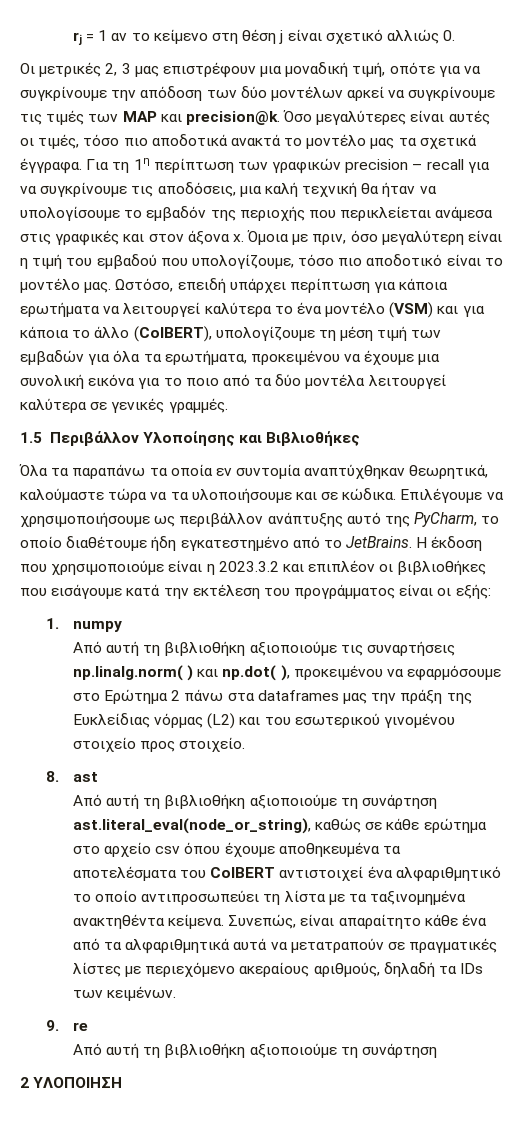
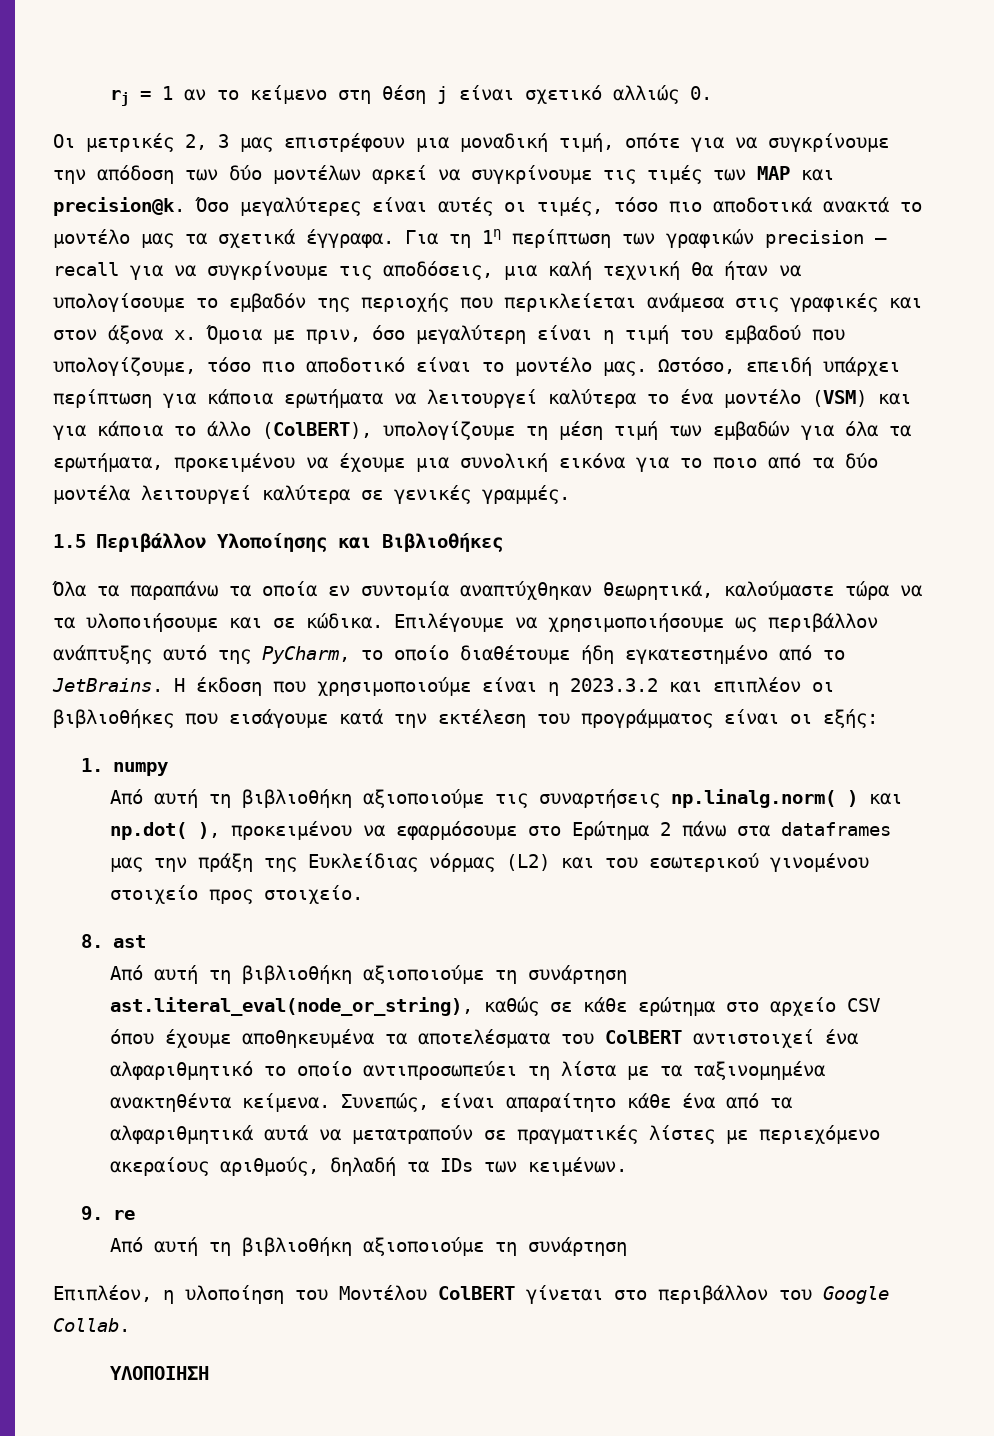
[155,846,181,854] csv -> [846,998,880,1012] CSV
[20,1077,29,1088] 2 -> [53,1285,889,1304] [53,1318,130,1332] Επιπλέον, η υλοποίηση του Μοντέλου ColBERT γίνεται στο περιβάλλον του Google Collab. //

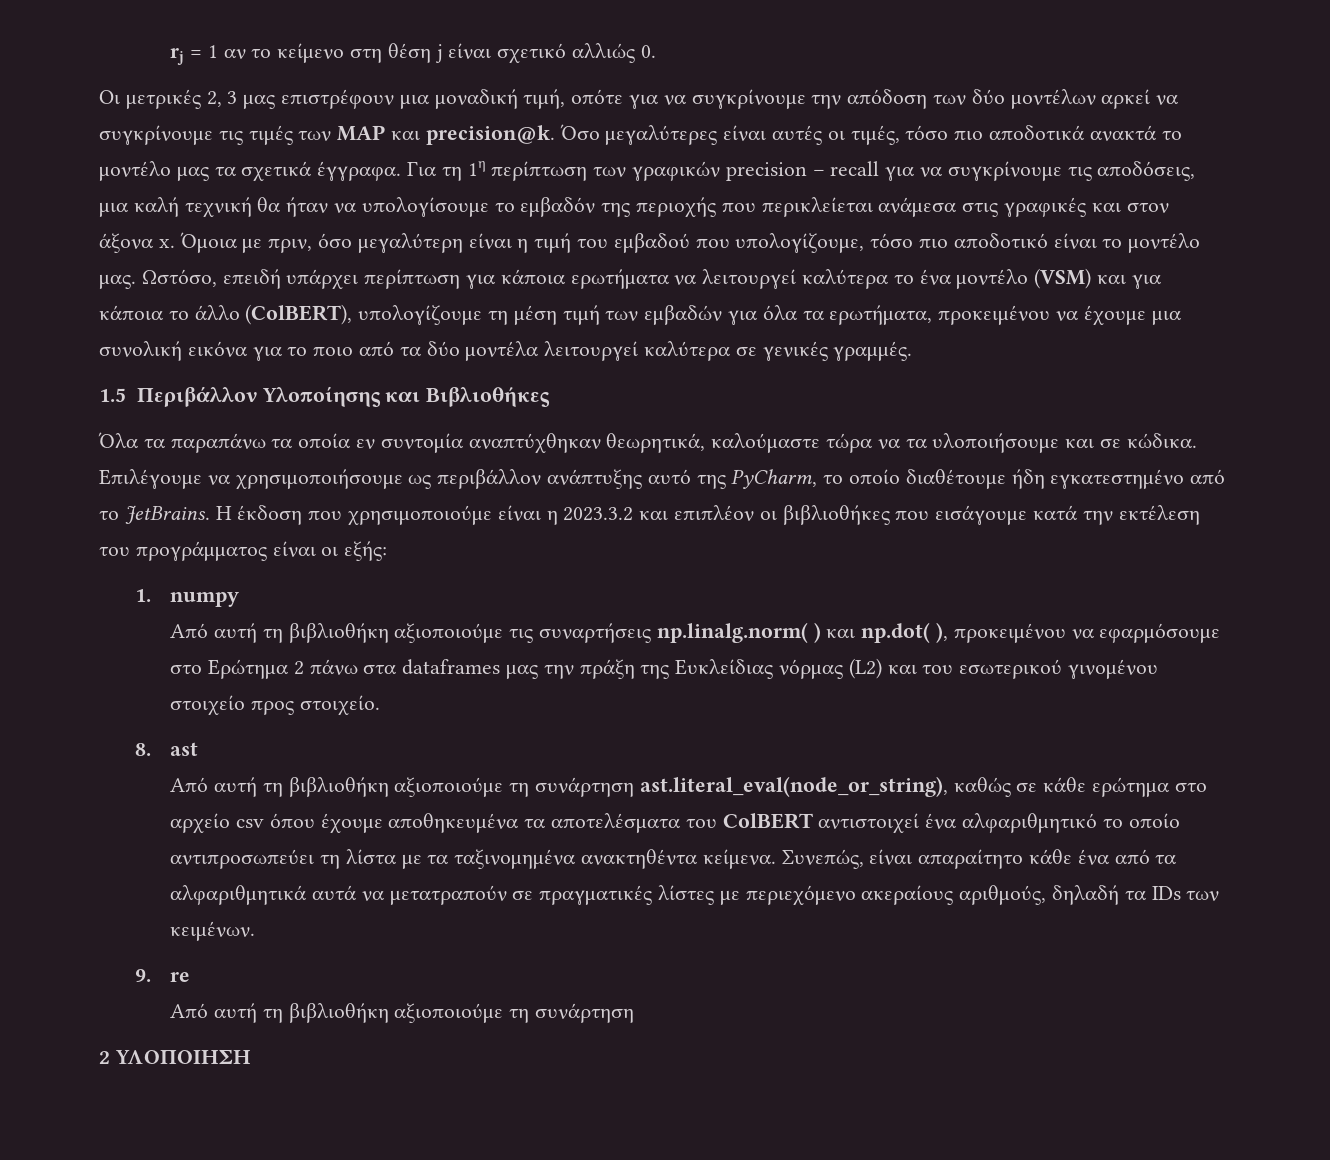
[846,998,880,1012] CSV -> [235,819,264,828] csv
[53,1285,889,1304] [53,1318,130,1332] Επιπλέον, η υλοποίηση του Μοντέλου ColBERT γίνεται στο περιβάλλον του Google Collab. // -> [99,1051,110,1064] 2

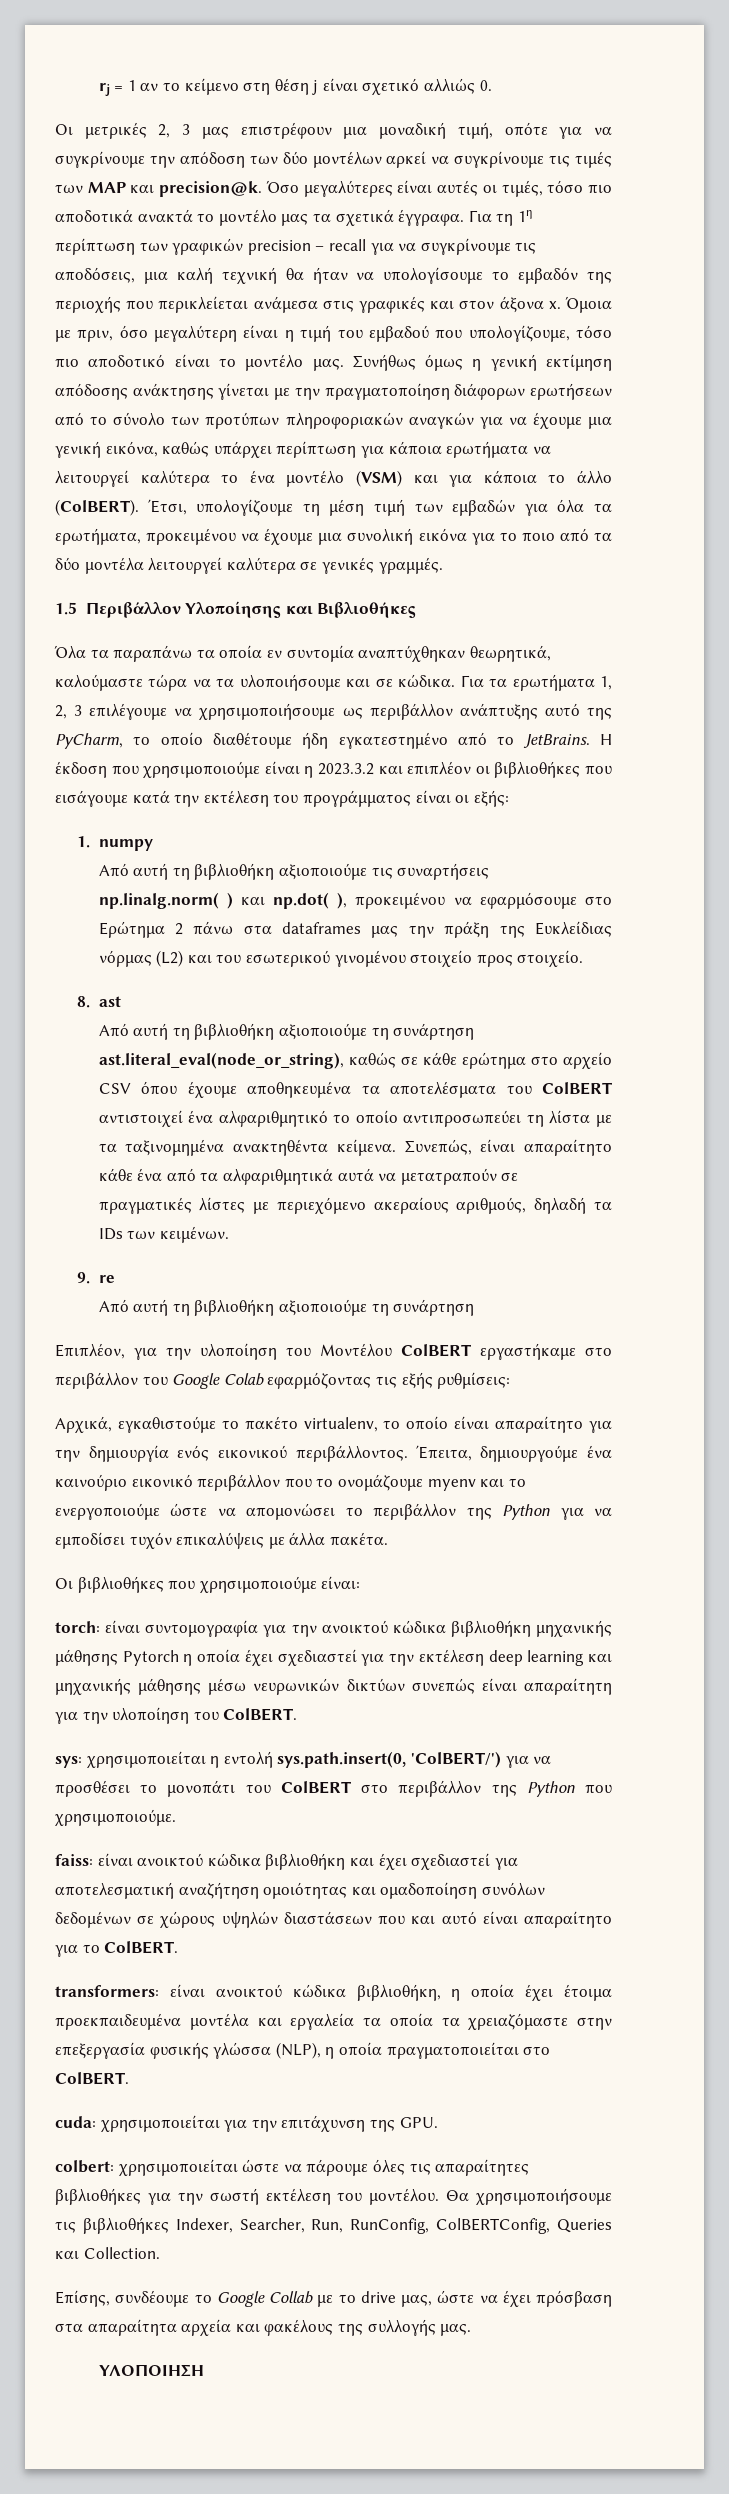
[141,269,281,289] Ωστόσο, επειδή -> [352,354,612,371] [55,383,612,400] [55,412,613,429] [55,441,210,458] Συνήθως όμως η γενική εκτίμηση απόδοσης ανάκτησης γίνεται με την πραγματοποίηση διάφορων ερωτήσεων από το σύνολο των προτύπων πληροφοριακών αναγκών για να έχουμε μια γενική εικόνα, καθώς
[245,304,353,325] (ColBERT), -> [55,499,187,516] (ColBERT). Έτσι,
[99,469,202,489] Επιλέγουμε -> [460,674,612,691] [55,703,168,720] Για τα ερωτήματα 1, 2, 3 επιλέγουμε
[235,819,264,828] csv -> [98,1083,131,1094] CSV
[99,1051,110,1064] 2 -> [55,1343,612,1360] [55,1372,511,1389] [55,1416,612,1433] [55,1445,612,1462] [55,1474,526,1491] [55,1503,613,1520] [55,1532,388,1549] [55,1576,361,1593] [55,1620,612,1637] [55,1649,613,1666] [55,1678,613,1695] [55,1707,298,1724] [55,1751,552,1768] [55,1780,612,1797] [55,1809,176,1826] [55,1853,518,1870] [55,1882,545,1899] [55,1911,612,1928] [55,1941,179,1957] [55,1984,612,2001] [55,2013,612,2030] [55,2042,551,2059] [55,2072,129,2085] [55,2115,438,2132] [55,2159,530,2176] [55,2188,612,2205] [55,2217,612,2234] [55,2247,160,2259] [55,2290,612,2307] [55,2319,472,2336] Επιπλέον, για την υλοποίηση του Μοντέλου ColBERT εργαστήκαμε στο περιβάλλον του Google Colab εφαρμόζοντας τις εξής ρυθμίσεις: // Αρχικά, εγκαθιστούμε το πακέτο virtualenv, το οποίο είναι απαραίτητο για την δημιουργία ενός εικονικού περιβάλλοντος. Έπειτα, δημιουργούμε ένα καινούριο εικονικό περιβάλλον που το ονομάζουμε myenv και το ενεργοποιούμε ώστε να απομονώσει το περιβάλλον της Python για να εμποδίσει τυχόν επικαλύψεις με άλλα πακέτα. // Οι βιβλιοθήκες που χρησιμοποιούμε είναι: // torch: είναι συντομογραφία για την ανοικτού κώδικα βιβλιοθήκη μηχανικής μάθησης Pytorch η οποία έχει σχεδιαστεί για την εκτέλεση deep learning και μηχανικής μάθησης μέσω νευρωνικών δικτύων συνεπώς είναι απαραίτητη για την υλοποίηση του ColBERT. // sys: χρησιμοποιείται η εντολή sys.path.insert(0, 'ColBERT/') για να προσθέσει το μονοπάτι του ColBERT στο περιβάλλον της Python που χρησιμοποιούμε. // faiss: είναι ανοικτού κώδικα βιβλιοθήκη και έχει σχεδιαστεί για αποτελεσματική αναζήτηση ομοιότητας και ομαδοποίηση συνόλων δεδομένων σε χώρους υψηλών διαστάσεων που και αυτό είναι απαραίτητο για το ColBERT. // transformers: είναι ανοικτού κώδικα βιβλιοθήκη, η οποία έχει έτοιμα προεκπαιδευμένα μοντέλα και εργαλεία τα οποία τα χρειαζόμαστε στην επεξεργασία φυσικής γλώσσα (NLP), η οποία πραγματοποιείται στο ColBERT. // cuda: χρησιμοποιείται για την επιτάχυνση της GPU. // colbert: χρησιμοποιείται ώστε να πάρουμε όλες τις απαραίτητες βιβλιοθήκες για την σωστή εκτέλεση του μοντέλου. Θα χρησιμοποιήσουμε τις βιβλιοθήκες Indexer, Searcher, Run, RunConfig, ColBERTConfig, Queries και Collection. // Επίσης, συνδέουμε το Google Collab με το drive μας, ώστε να έχει πρόσβαση στα απαραίτητα αρχεία και φακέλους της συλλογής μας. //

